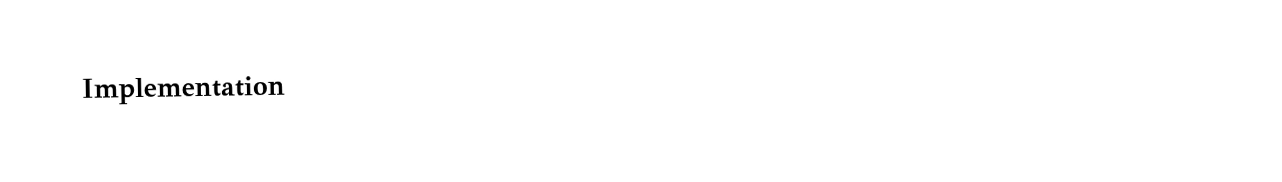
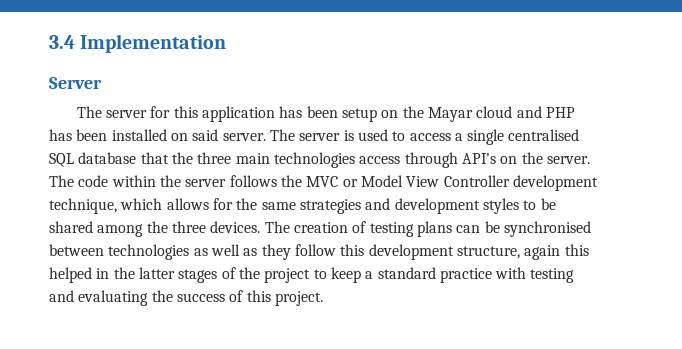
(81, 90) none -> [49,35,75,49] 3.4
(286, 90) none -> [49,77,102,89] [76,106,575,122] [49,129,580,145] [49,152,590,168] [49,175,598,191] [49,198,556,214] [49,221,591,237] [49,244,589,260] [49,267,575,283] [49,290,323,306] // Server // The server for this application has been setup on the Mayar cloud and PHP has been installed on said server. The server is used to access a single centralised SQL database that the three main technologies access through API’s on the server. The code within the server follows the MVC or Model View Controller development technique, which allows for the same strategies and development styles to be shared among the three devices. The creation of testing plans can be synchronised between technologies as well as they follow this development structure, again this helped in the latter stages of the project to keep a standard practice with testing and evaluating the success of this project.

